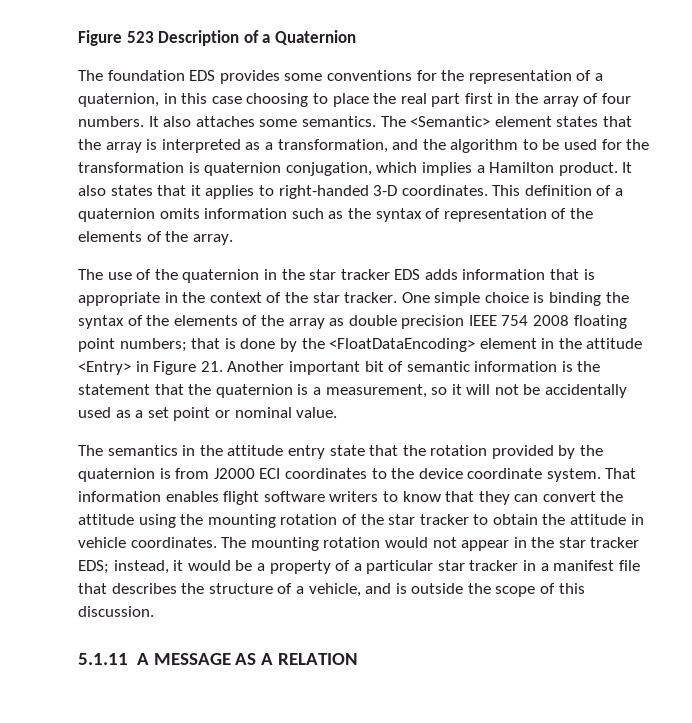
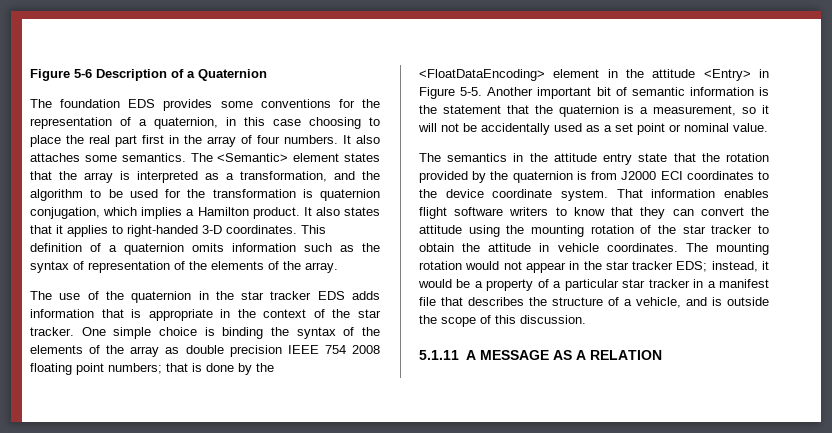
[78,30,154,46] Figure 523 -> [30,69,92,81] Figure 5-6
[200,361,223,372] 21. -> [460,87,483,96] 5-5.

